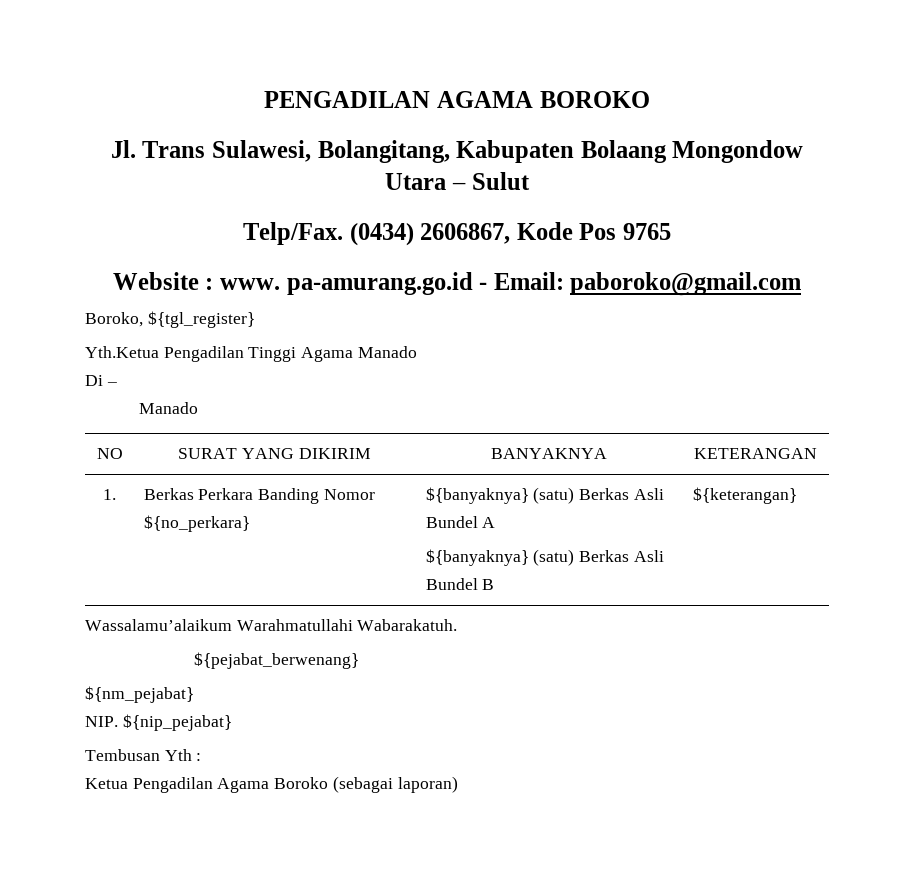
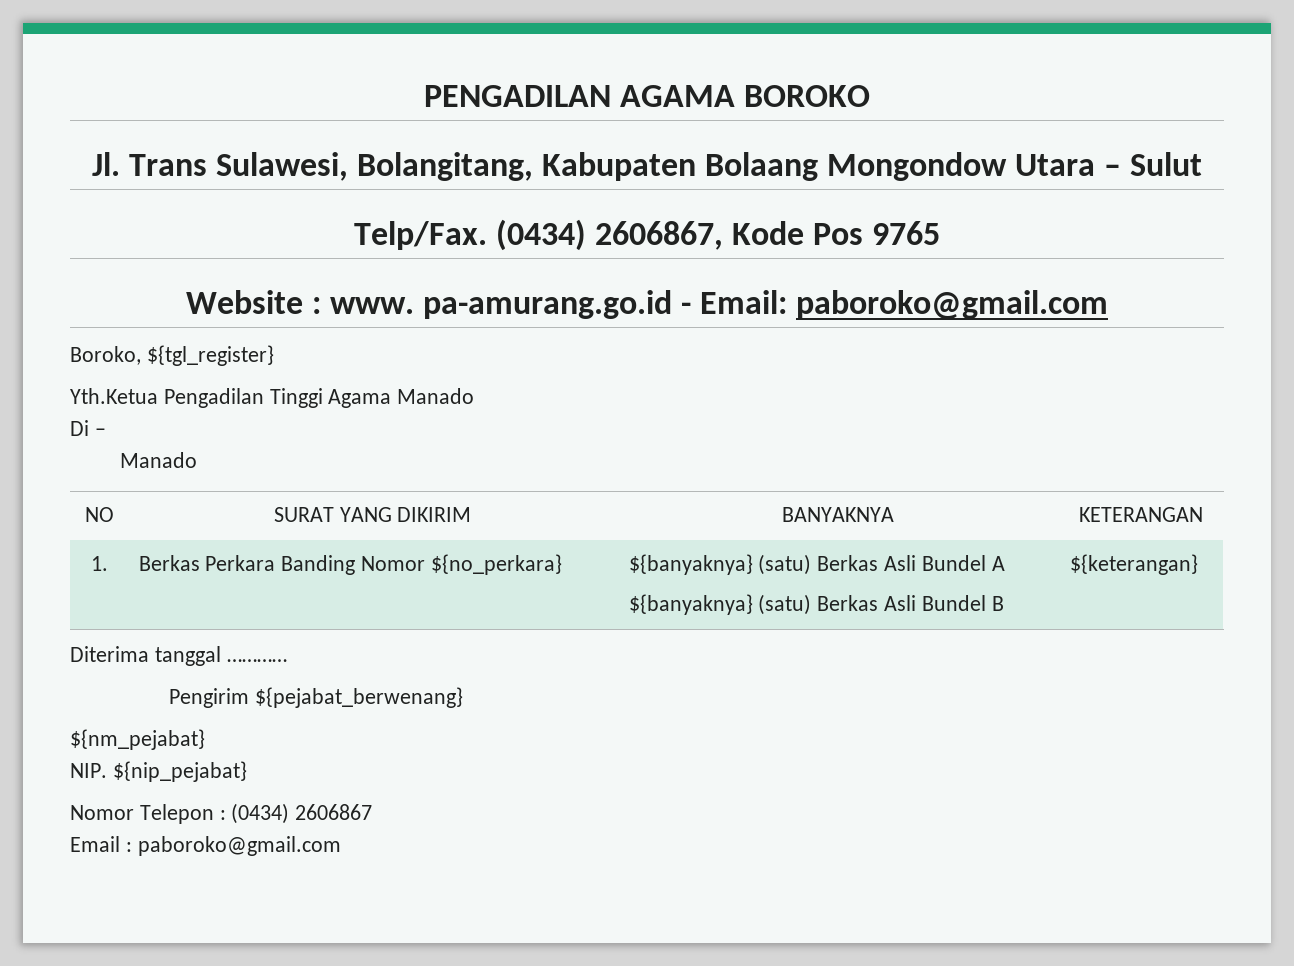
[85,619,458,631] Wassalamu’alaikum Warahmatullahi Wabarakatuh. // -> [70,646,287,666] [169,688,250,708] Diterima tanggal ………… // Pengirim
[85,749,202,761] [85,776,458,793] Tembusan Yth : // Ketua Pengadilan Agama Boroko (sebagai laporan) -> [70,803,373,824] [70,836,341,856] Nomor Telepon : (0434) 2606867 // Email : paboroko@gmail.com

